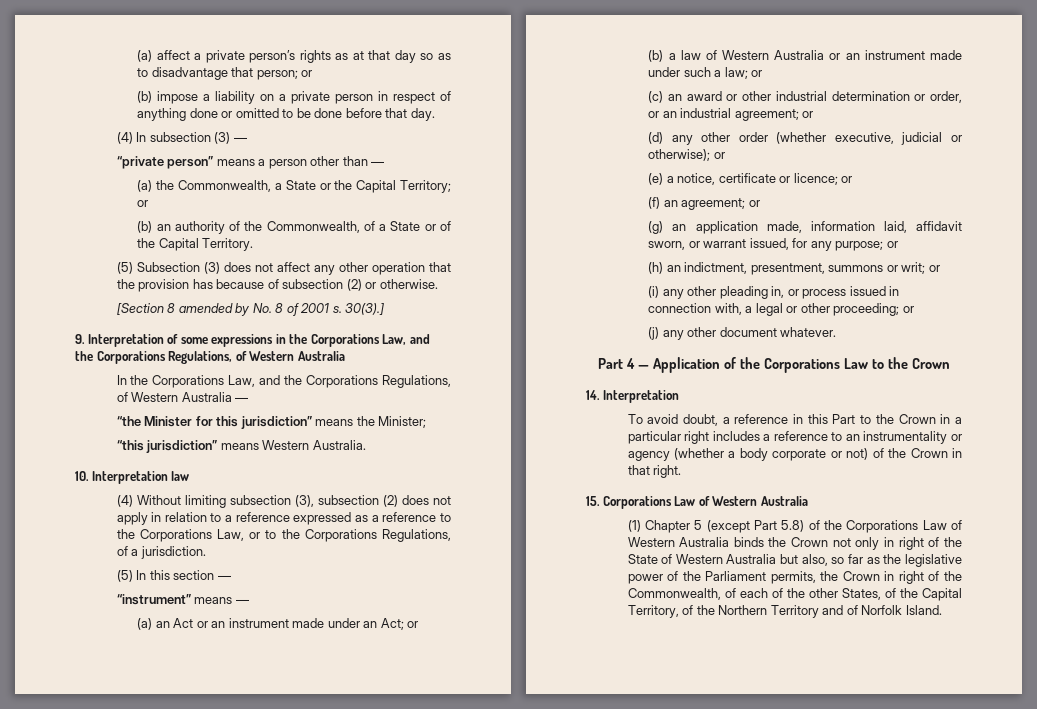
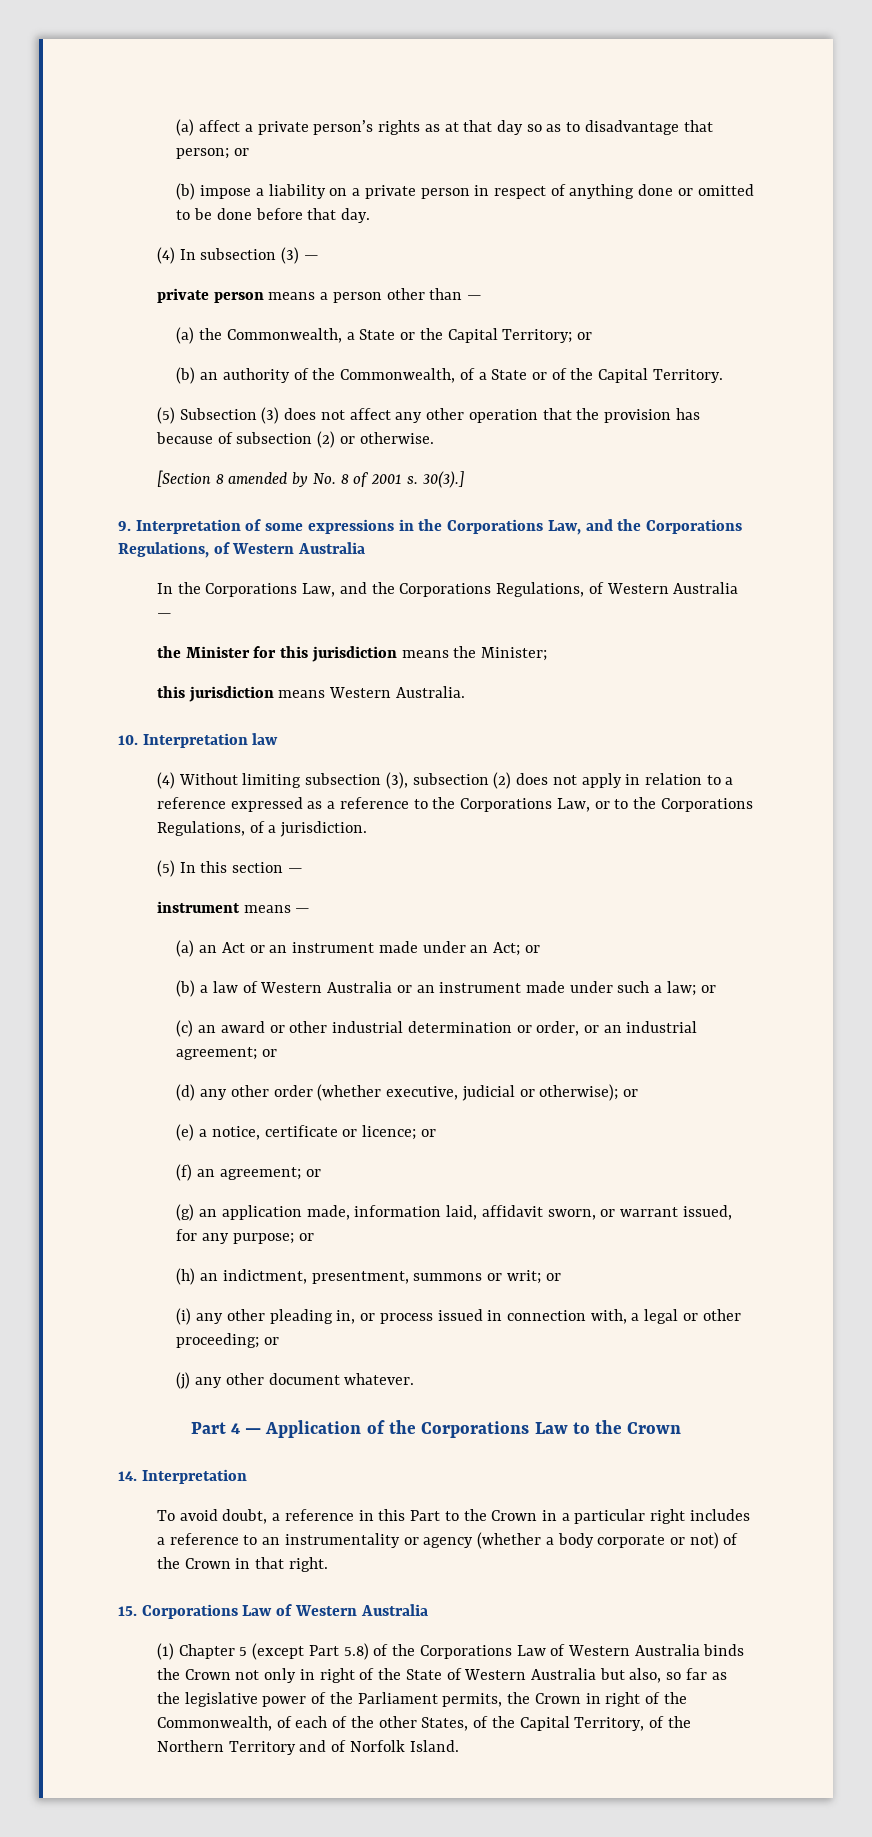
[116,156,214,169] “private person” -> [156,288,264,303] private person
[116,416,141,426] “the -> [156,646,181,658] the
[240,416,312,429] jurisdiction” -> [311,646,397,662] jurisdiction
[116,440,218,453] “this jurisdiction” -> [156,686,274,702] this jurisdiction
[116,594,191,605] “instrument” -> [156,901,240,913] instrument

